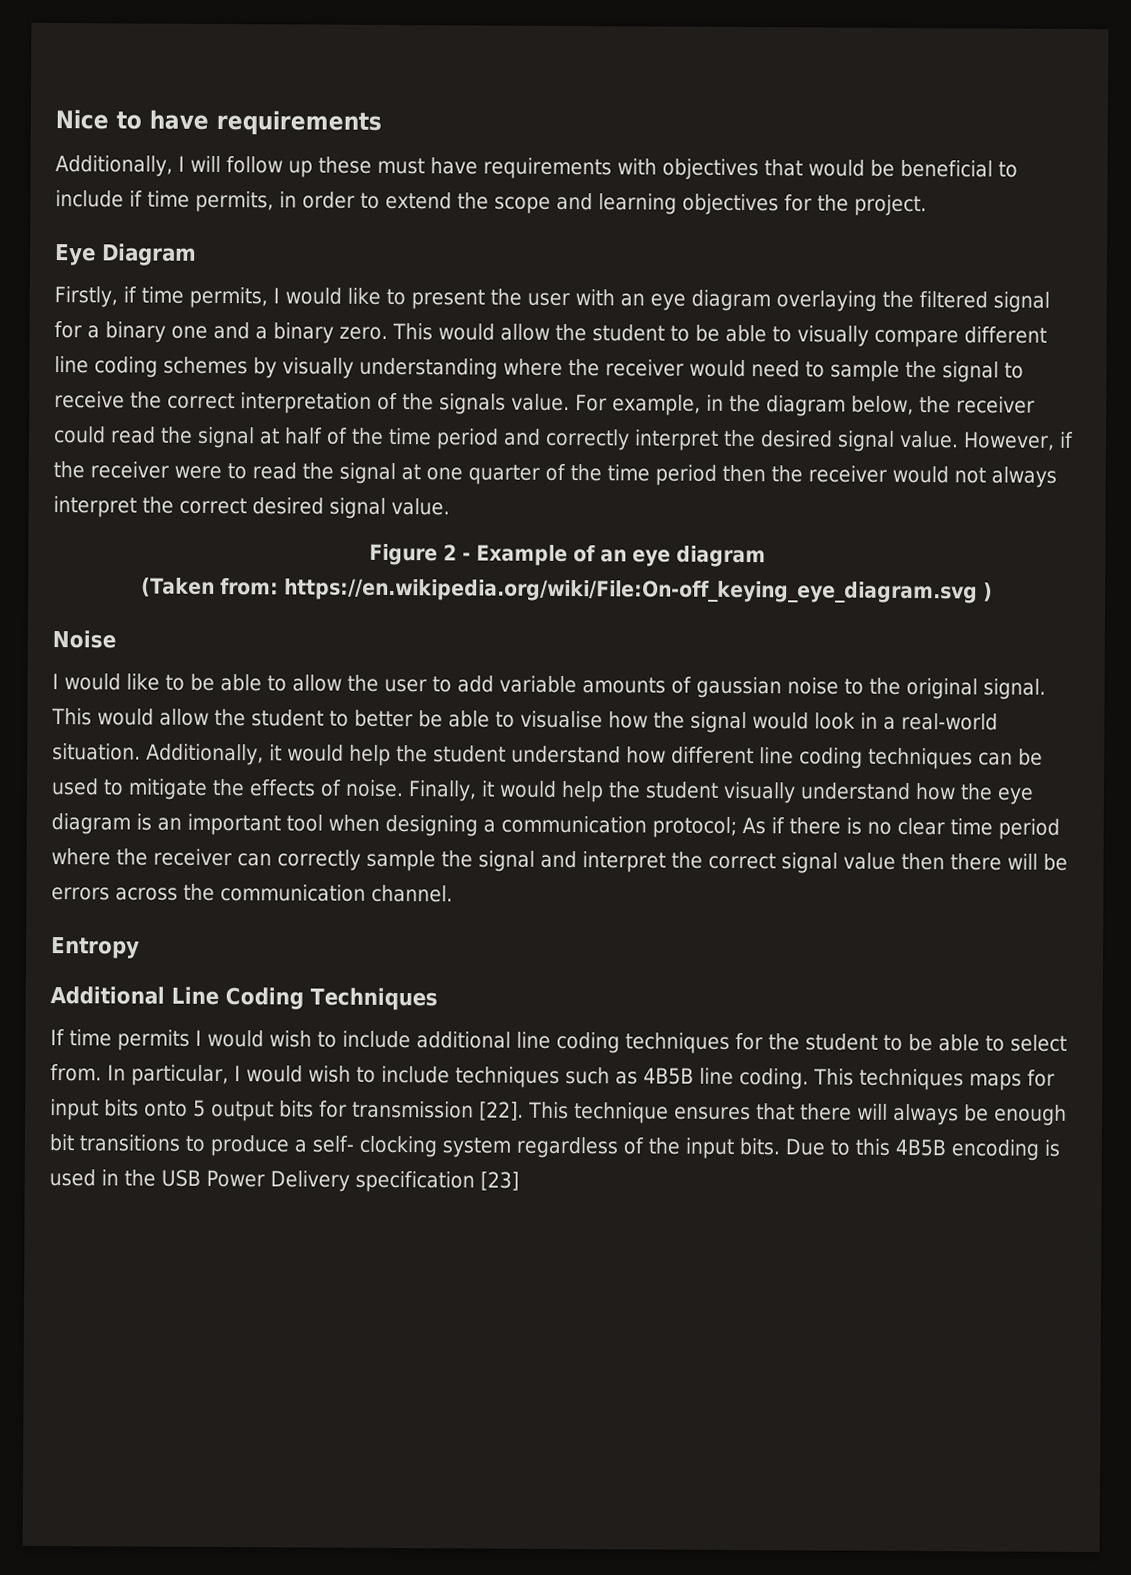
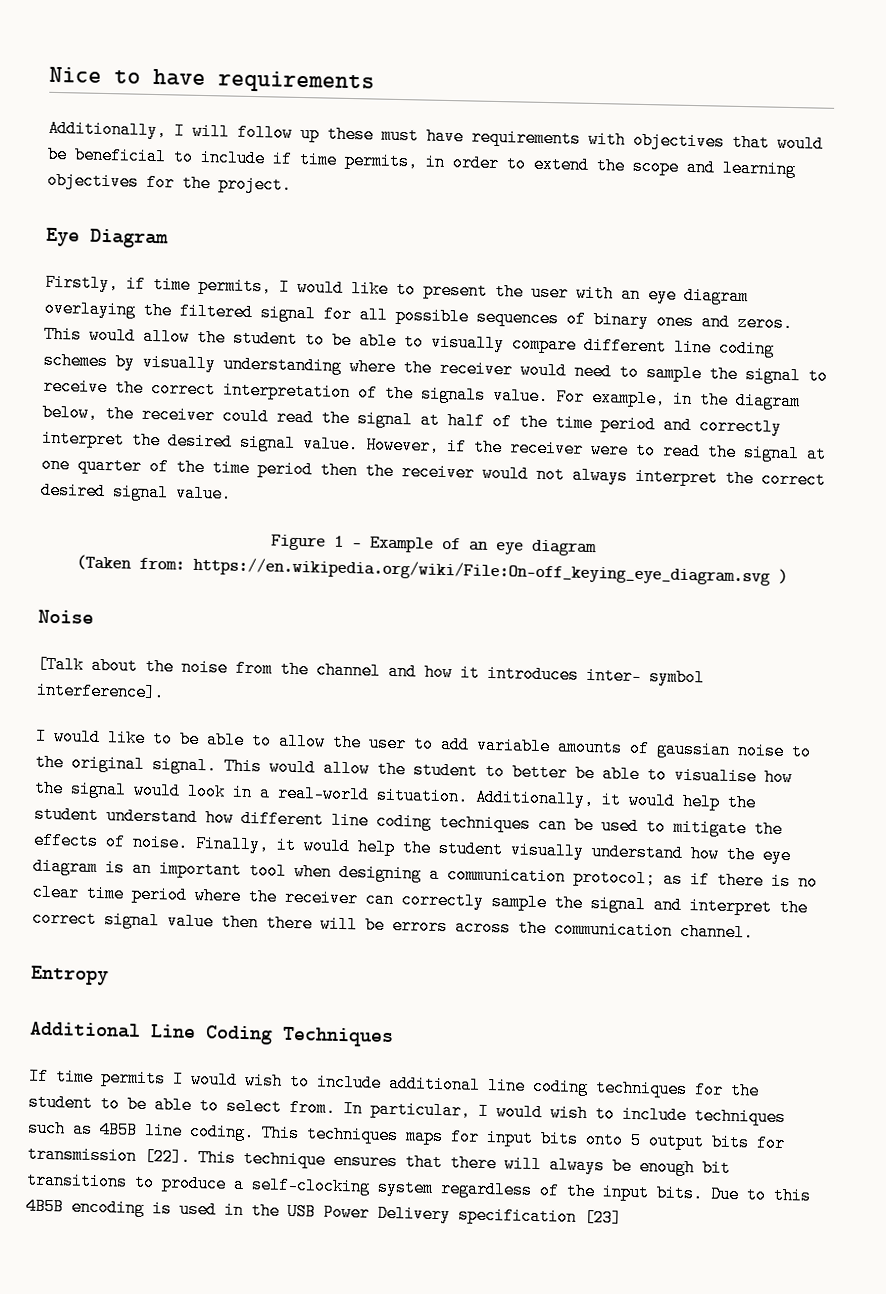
[87,321,388,344] a binary one and a binary zero. -> [359,306,793,333] all possible sequences of binary ones and zeros.
[442,544,457,561] 2 -> [333,535,344,547] 1
(116, 639) none -> [37,655,705,687] [36,681,165,702] // [Talk about the noise from the channel and how it introduces inter- symbol interference].
[742,817,766,835] As -> [663,870,683,888] as
[312,1135,437,1158] self- clocking -> [251,1176,371,1196] self-clocking

